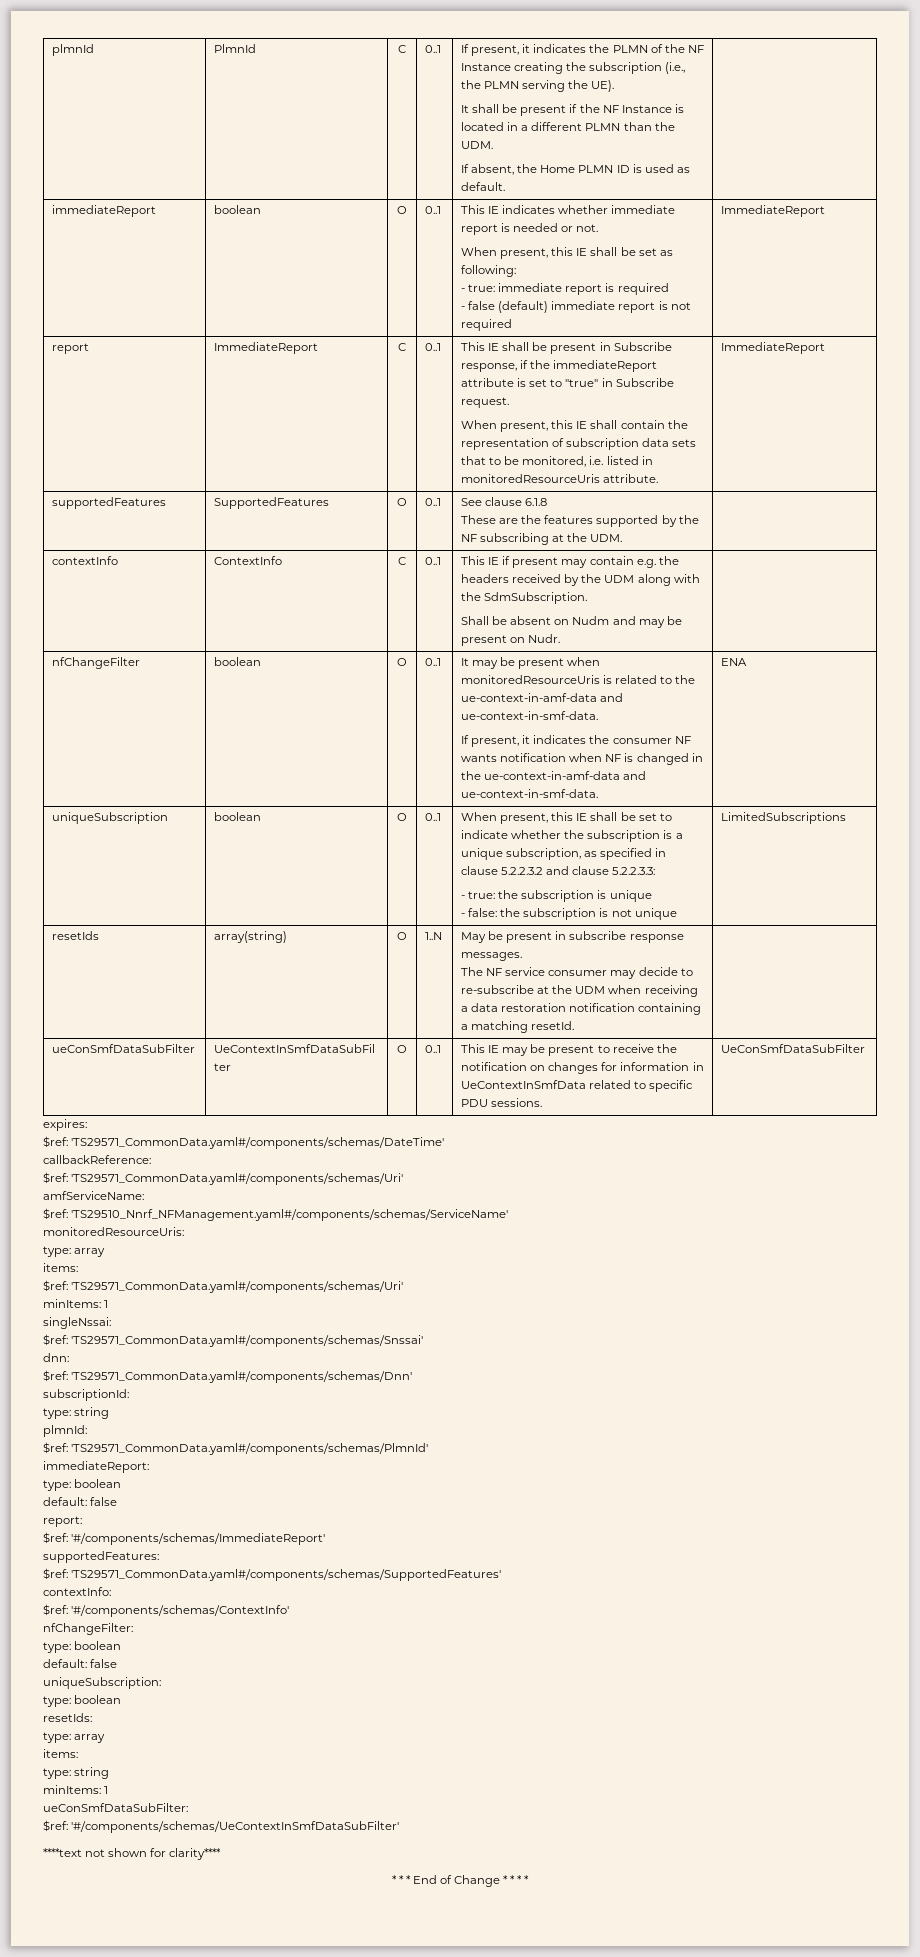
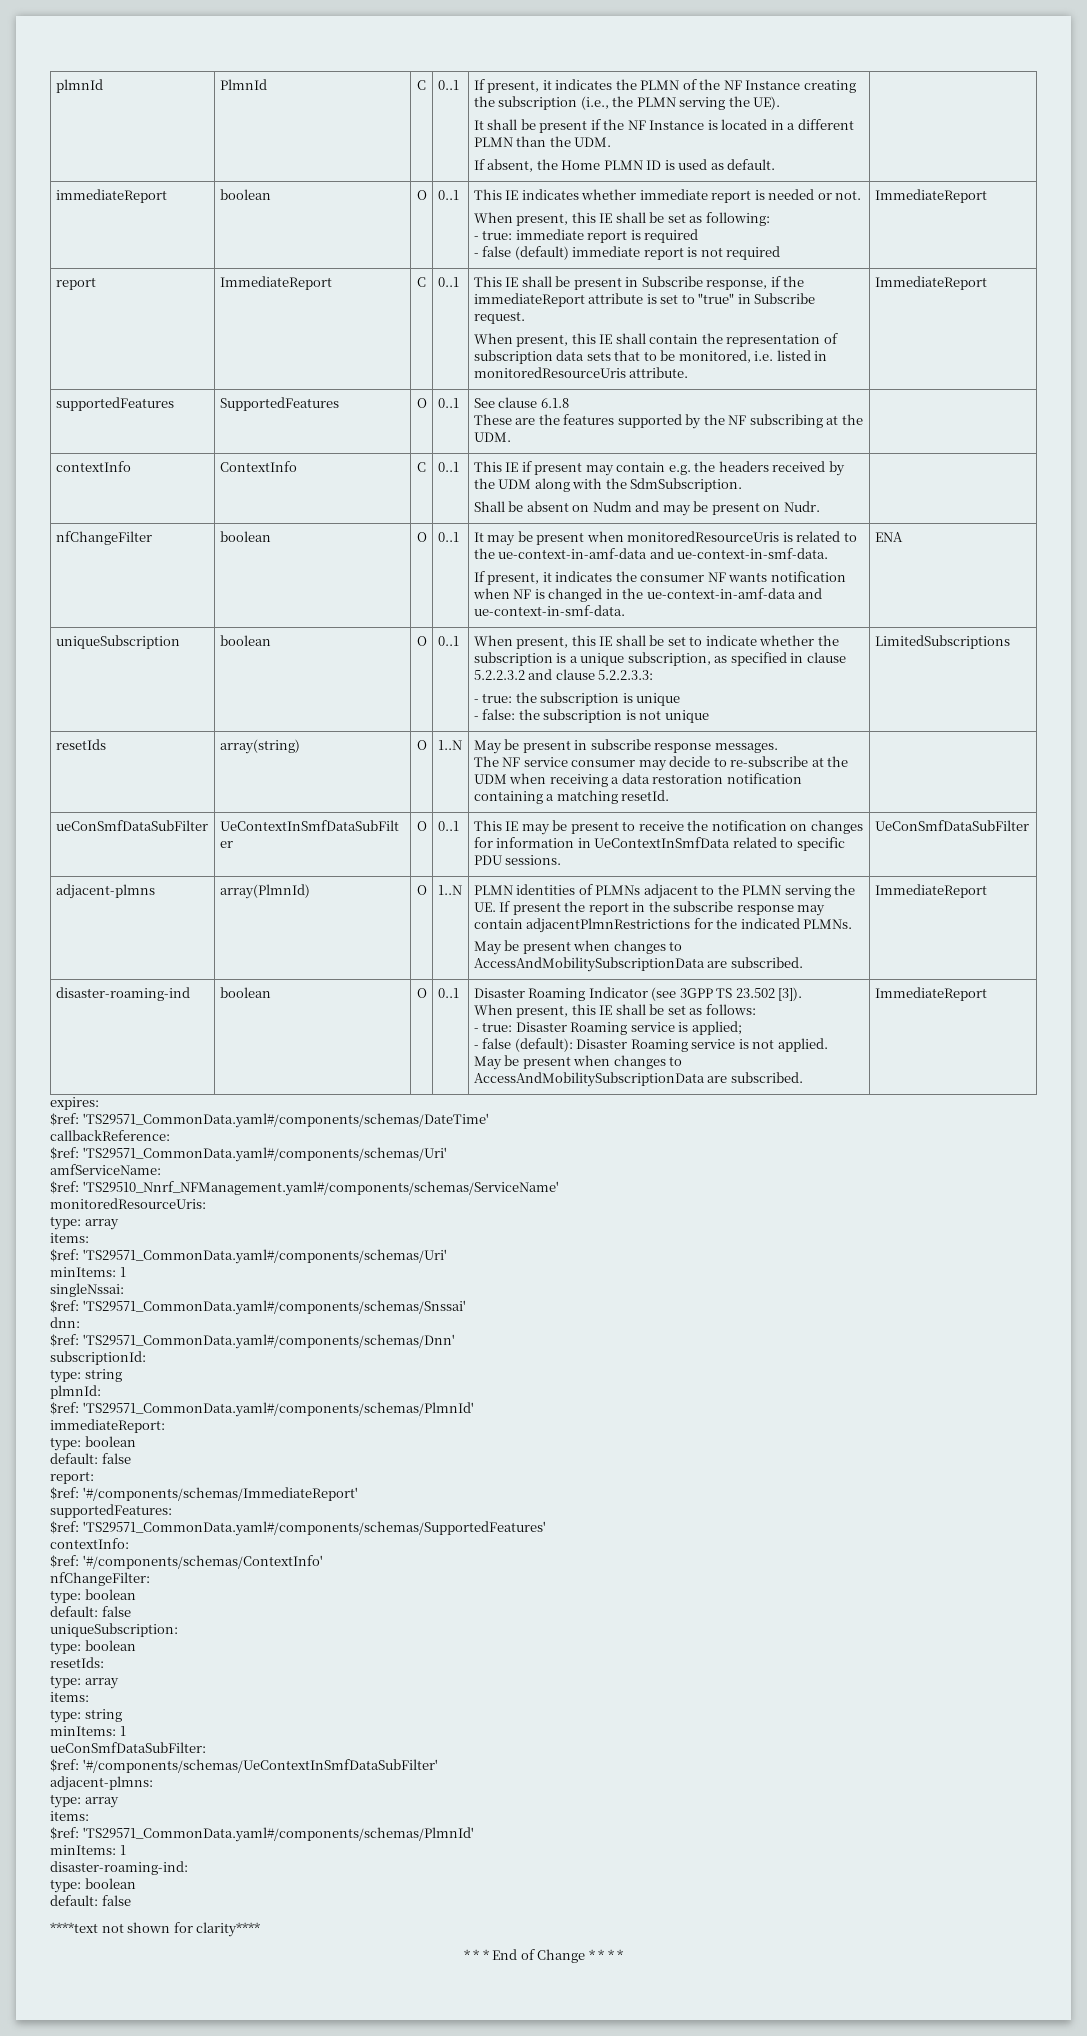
(866, 1048) none -> [55,884,155,899] [219,884,310,899] [416,885,427,895] [437,885,462,895] [473,884,856,899] [473,901,826,916] [473,918,853,933] [473,940,683,955] [473,957,803,972] [874,884,987,898] [55,987,190,1001] [219,987,271,998] [416,988,427,998] [437,988,459,998] [473,987,803,1001] [473,1004,756,1018] [473,1021,742,1035] [473,1038,828,1052] [473,1055,683,1070] [473,1072,803,1087] [874,987,987,1001] // adjacent-plmns | array(PlmnId) | O | 1..N | PLMN identities of PLMNs adjacent to the PLMN serving the UE. If present the report in the subscribe response may contain adjacentPlmnRestrictions for the indicated PLMNs. // May be present when changes to AccessAndMobilitySubscriptionData are subscribed. | ImmediateReport // disaster-roaming-ind | boolean | O | 0..1 | Disaster Roaming Indicator (see 3GPP TS 23.502 [3]). // When present, this IE shall be set as follows: // - true: Disaster Roaming service is applied; // - false (default): Disaster Roaming service is not applied. // May be present when changes to AccessAndMobilitySubscriptionData are subscribed. | ImmediateReport
(400, 1827) none -> [50,1776,153,1791] [50,1794,119,1808] [50,1811,89,1821] [50,1827,474,1842] [50,1845,126,1855] [50,1861,188,1875] [50,1878,136,1893] [50,1895,131,1906] // adjacent-plmns: // type: array // items: // $ref: 'TS29571_CommonData.yaml#/components/schemas/PlmnId' // minItems: 1 // disaster-roaming-ind: // type: boolean // default: false

